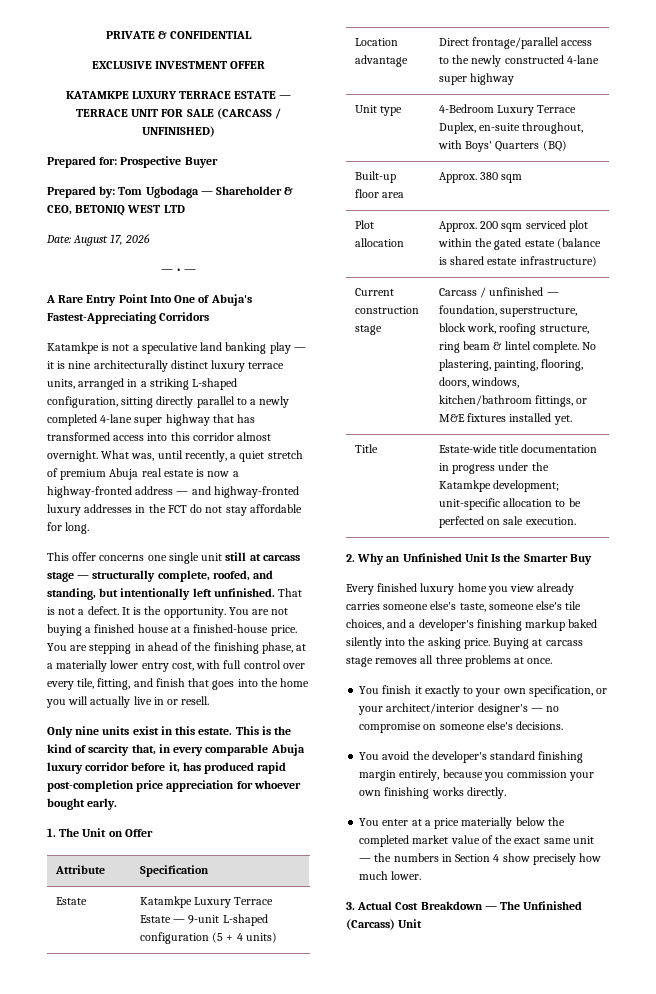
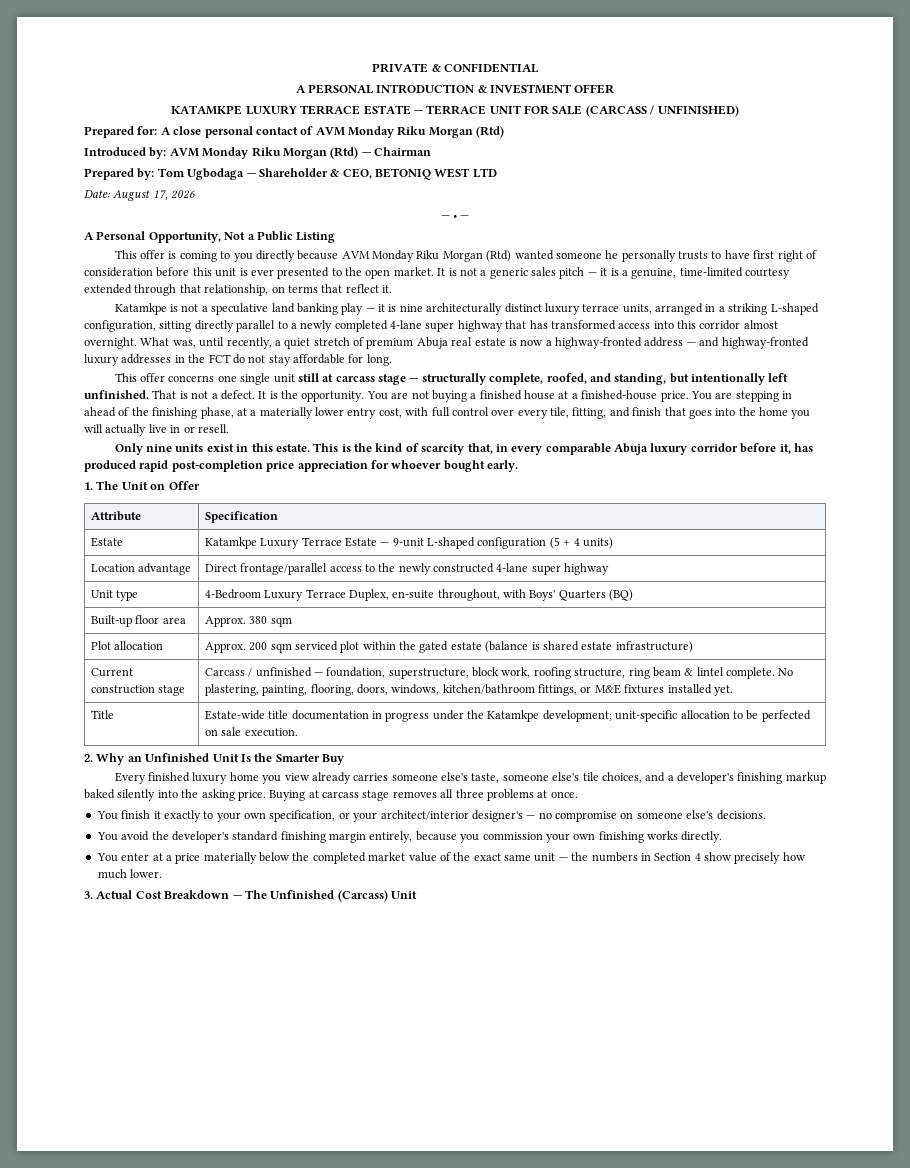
[91,61,152,69] EXCLUSIVE -> [295,84,487,94] A PERSONAL INTRODUCTION &
[120,156,218,168] Prospective Buyer -> [160,126,505,138] [84,147,431,159] A close personal contact of AVM Monday Riku Morgan (Rtd) // Introduced by: AVM Monday Riku Morgan (Rtd) — Chairman
[58,294,252,306] [47,312,210,324] Rare Entry Point Into One of Abuja's Fastest-Appreciating Corridors -> [96,231,336,243] [114,250,817,262] [84,267,790,279] [84,284,392,296] Personal Opportunity, Not a Public Listing // This offer is coming to you directly because AVM Monday Riku Morgan (Rtd) wanted someone he personally trusts to have first right of consideration before this unit is ever presented to the open market. It is not a generic sales pitch — it is a genuine, time-limited courtesy extended through that relationship, on terms that reflect it.

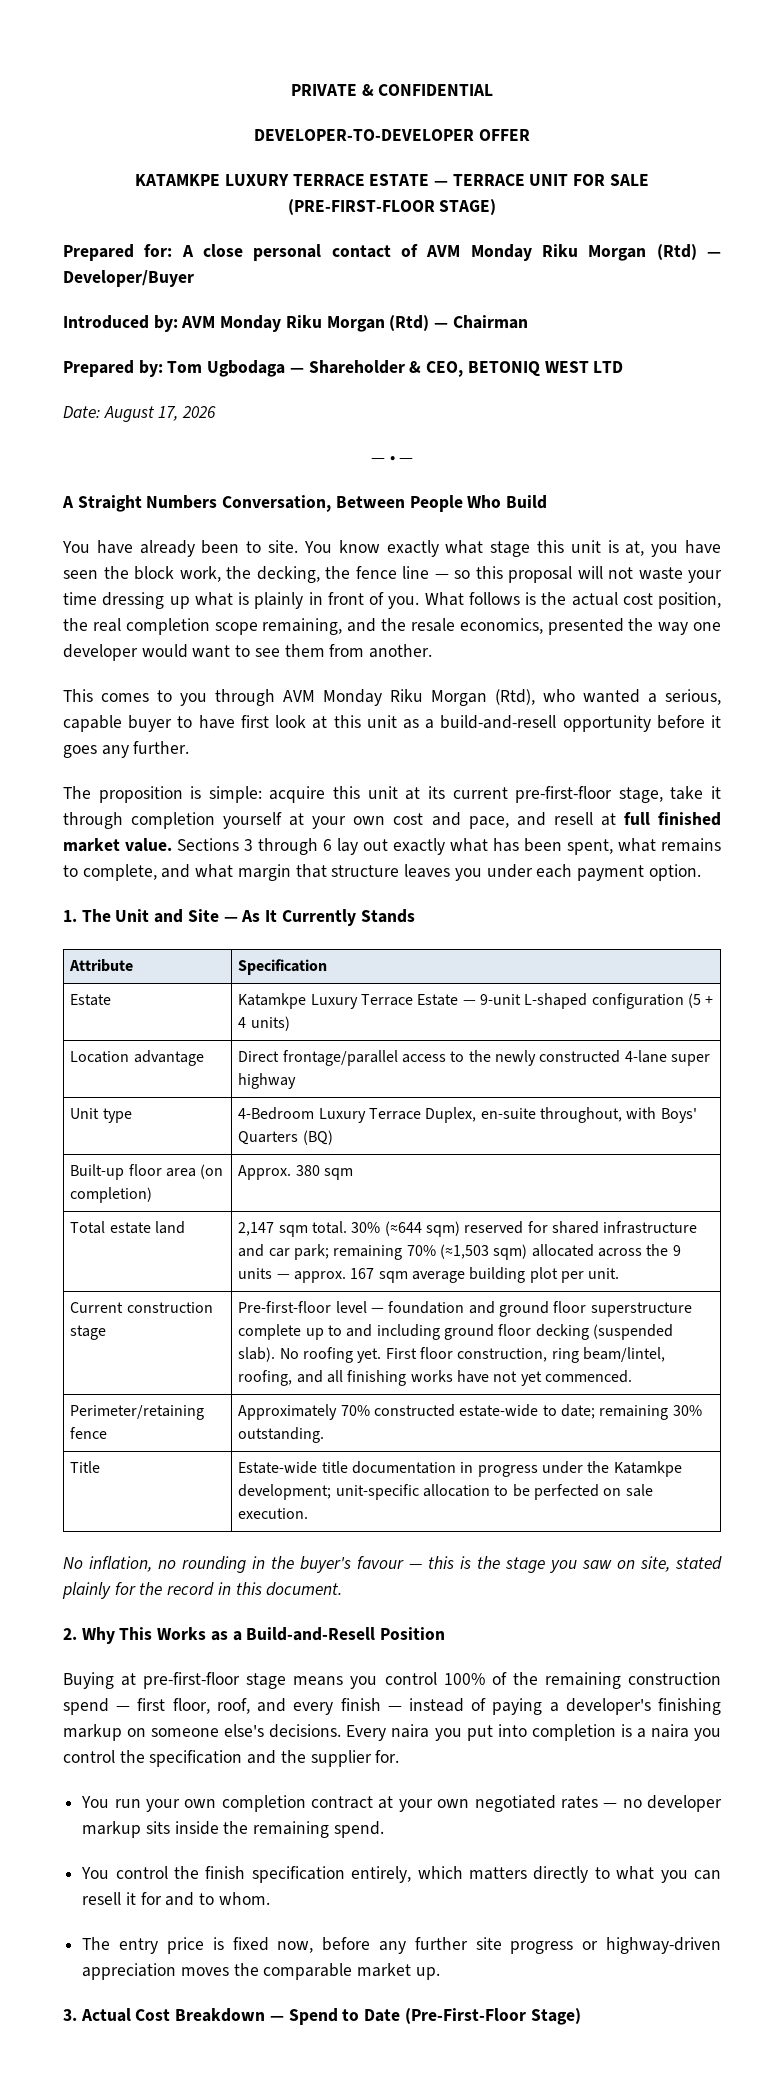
[295,84,573,94] A PERSONAL INTRODUCTION & INVESTMENT -> [254,129,475,141] DEVELOPER-TO-DEVELOPER
[585,105,739,117] (CARCASS / UNFINISHED) -> [287,199,497,215] (PRE-FIRST-FLOOR STAGE)
(505, 132) none -> [707,252,722,257] [63,270,194,287] — Developer/Buyer
[96,231,336,243] [114,250,817,262] [84,267,790,279] [84,284,392,296] [114,303,819,315] [84,320,778,332] [84,337,809,349] [84,354,392,366] [114,373,789,385] [84,390,792,402] [84,407,811,419] [84,424,229,436] [114,443,813,455] [84,460,518,472] [84,481,200,490] Personal Opportunity, Not a Public Listing // This offer is coming to you directly because AVM Monday Riku Morgan (Rtd) wanted someone he personally trusts to have first right of consideration before this unit is ever presented to the open market. It is not a generic sales pitch — it is a genuine, time-limited courtesy extended through that relationship, on terms that reflect it. // Katamkpe is not a speculative land banking play — it is nine architecturally distinct luxury terrace units, arranged in a striking L-shaped configuration, sitting directly parallel to a newly completed 4-lane super highway that has transformed access into this corridor almost overnight. What was, until recently, a quiet stretch of premium Abuja real estate is now a highway-fronted address — and highway-fronted luxury addresses in the FCT do not stay affordable for long. // This offer concerns one single unit still at carcass stage — structurally complete, roofed, and standing, but intentionally left unfinished. That is not a defect. It is the opportunity. You are not buying a finished house at a finished-house price. You are stepping in ahead of the finishing phase, at a materially lower entry cost, with full control over every tile, fitting, and finish that goes into the home you will actually live in or resell. // Only nine units exist in this estate. This is the kind of scarcity that, in every comparable Abuja luxury corridor before it, has produced rapid post-completion price appreciation for whoever bought early. // 1. The Unit on Offer -> [77,495,548,512] [62,540,721,557] [63,566,722,583] [63,592,721,609] [63,618,722,635] [63,644,433,661] [63,689,721,706] [63,715,721,732] [63,741,190,758] [63,786,722,803] [63,812,722,829] [63,838,721,855] [63,864,701,881] [63,909,415,926] Straight Numbers Conversation, Between People Who Build // You have already been to site. You know exactly what stage this unit is at, you have seen the block work, the decking, the fence line — so this proposal will not waste your time dressing up what is plainly in front of you. What follows is the actual cost position, the real completion scope remaining, and the resale economics, presented the way one developer would want to see them from another. // This comes to you through AVM Monday Riku Morgan (Rtd), who wanted a serious, capable buyer to have first look at this unit as a build-and-resell opportunity before it goes any further. // The proposition is simple: acquire this unit at its current pre-first-floor stage, take it through completion yourself at your own cost and pace, and resell at full finished market value. Sections 3 through 6 lay out exactly what has been spent, what remains to complete, and what margin that structure leaves you under each payment option. // 1. The Unit and Site — As It Currently Stands
(186, 620) none -> [200,1164,224,1179] [70,1187,153,1203] (on completion)
[90,641,164,650] [204,641,693,653] [90,668,133,677] [90,685,186,696] [204,667,794,679] [204,684,733,696] Plot allocation | Approx. 200 sqm serviced plot within the gated estate (balance is shared estate infrastructure) // Current construction stage | Carcass / unfinished — foundation, superstructure, block work, roofing structure, ring beam & lintel complete. No plastering, painting, flooring, doors, windows, kitchen/bathroom fittings, or M&E fixtures installed yet. -> [70,1221,186,1234] [238,1221,698,1237] [238,1244,681,1260] [238,1267,620,1283] [70,1302,213,1313] [70,1325,107,1340] [238,1301,692,1317] [238,1324,674,1340] [238,1347,666,1363] [238,1370,633,1386] [70,1405,205,1420] [70,1427,108,1439] [238,1404,702,1420] [238,1427,325,1443] Total estate land | 2,147 sqm total. 30% (≈644 sqm) reserved for shared infrastructure and car park; remaining 70% (≈1,503 sqm) allocated across the 9 units — approx. 167 sqm average building plot per unit. // Current construction stage | Pre-first-floor level — foundation and ground floor superstructure complete up to and including ground floor decking (suspended slab). No roofing yet. First floor construction, ring beam/lintel, roofing, and all finishing works have not yet commenced. // Perimeter/retaining fence | Approximately 70% constructed estate-wide to date; remaining 30% outstanding.
[84,753,344,765] [114,772,826,784] [84,789,578,801] [96,810,766,822] [96,831,723,843] [96,852,806,864] [97,869,163,879] 2. Why an Unfinished Unit Is the Smarter Buy // Every finished luxury home you view already carries someone else's taste, someone else's tile choices, and a developer's finishing markup baked silently into the asking price. Buying at carcass stage removes all three problems at once. // You finish it exactly to your own specification, or your architect/interior designer's — no compromise on someone else's decisions. // You avoid the developer's standard finishing margin entirely, because you commission your own finishing works directly. // You enter at a price materially below the completed market value of the exact same unit — the numbers in Section 4 show precisely how much lower. -> [63,1556,722,1573] [62,1582,343,1599] [63,1627,446,1644] [63,1672,721,1689] [63,1698,722,1715] [63,1724,721,1741] [63,1750,400,1767] [81,1795,723,1812] [82,1821,384,1838] [81,1866,722,1883] [82,1892,270,1906] [82,1937,721,1954] [82,1963,440,1980] No inflation, no rounding in the buyer's favour — this is the stage you saw on site, stated plainly for the record in this document. // 2. Why This Works as a Build-and-Resell Position // Buying at pre-first-floor stage means you control 100% of the remaining construction spend — first floor, roof, and every finish — instead of paying a developer's finishing markup on someone else's decisions. Every naira you put into completion is a naira you control the specification and the supplier for. // You run your own completion contract at your own negotiated rates — no developer markup sits inside the remaining spend. // You control the finish specification entirely, which matters directly to what you can resell it for and to whom. // The entry price is fixed now, before any further site progress or highway-driven appreciation moves the comparable market up.
[244,890,417,902] The Unfinished (Carcass) Unit -> [288,2008,581,2025] Spend to Date (Pre-First-Floor Stage)

